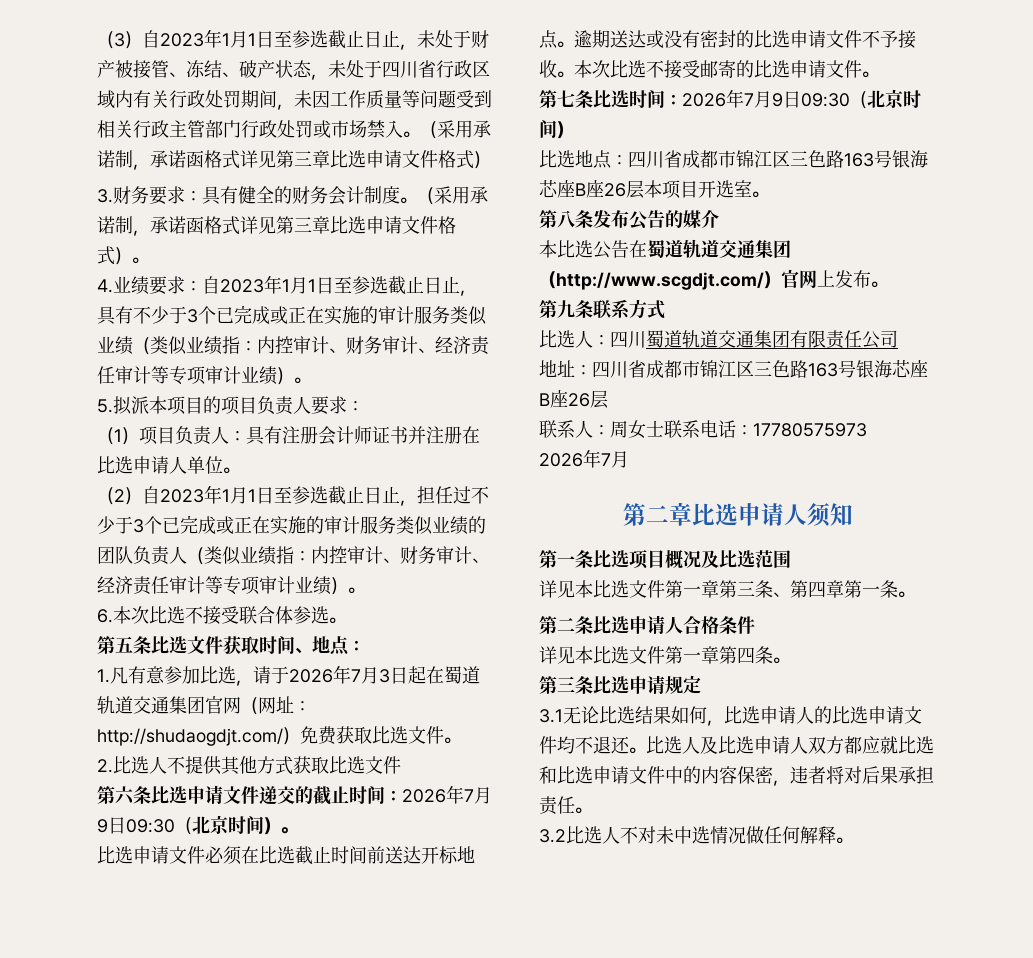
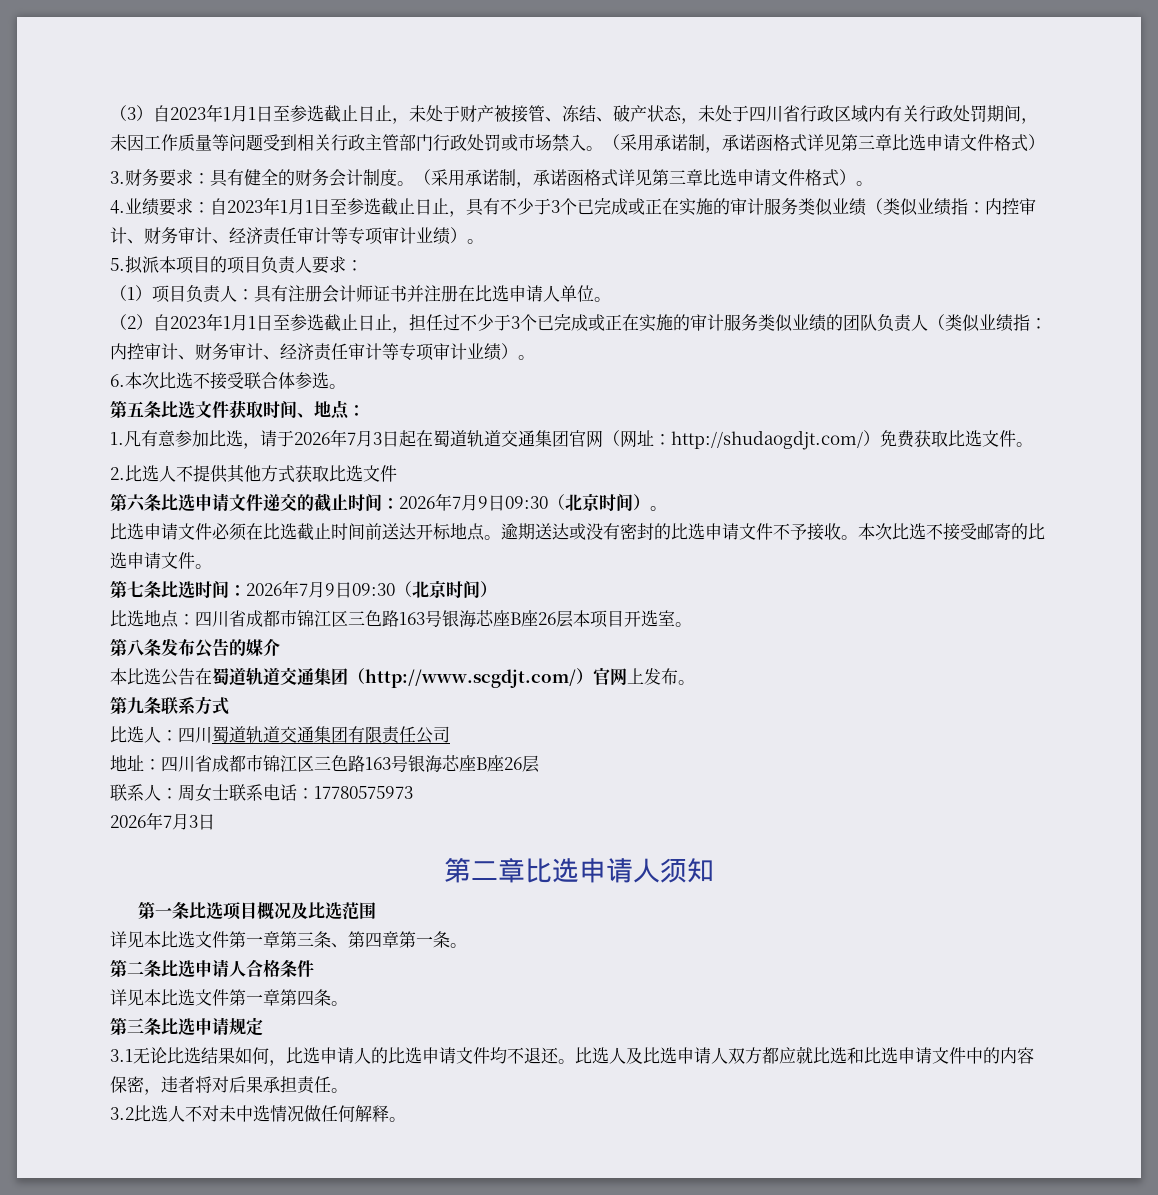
(629, 459) none -> [189,814,215,830] 3日

